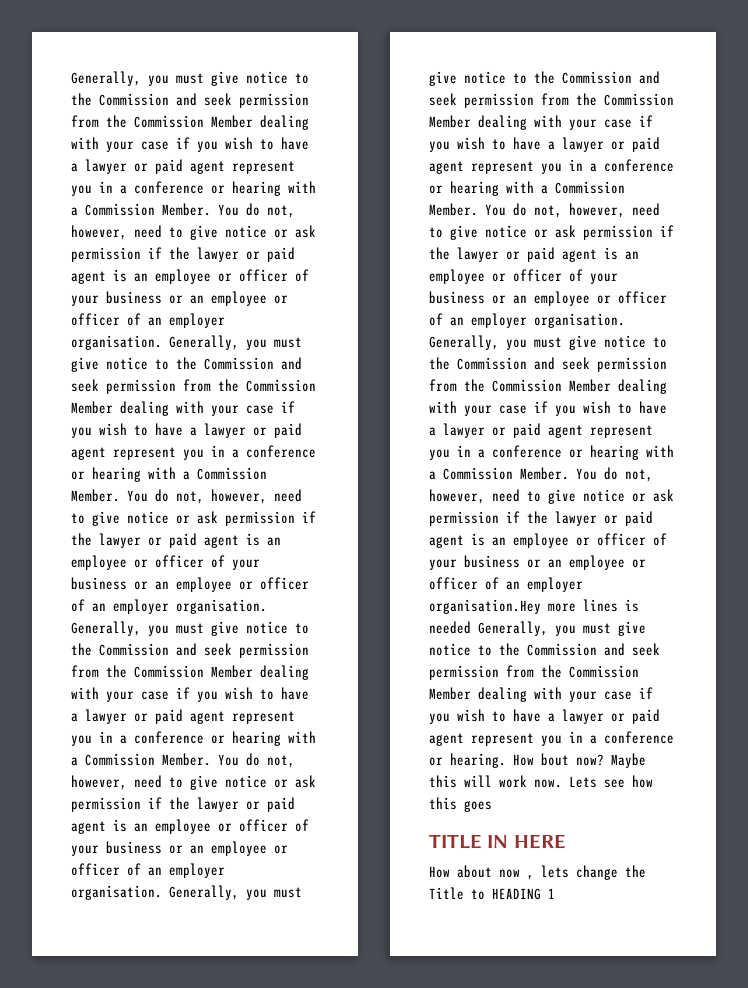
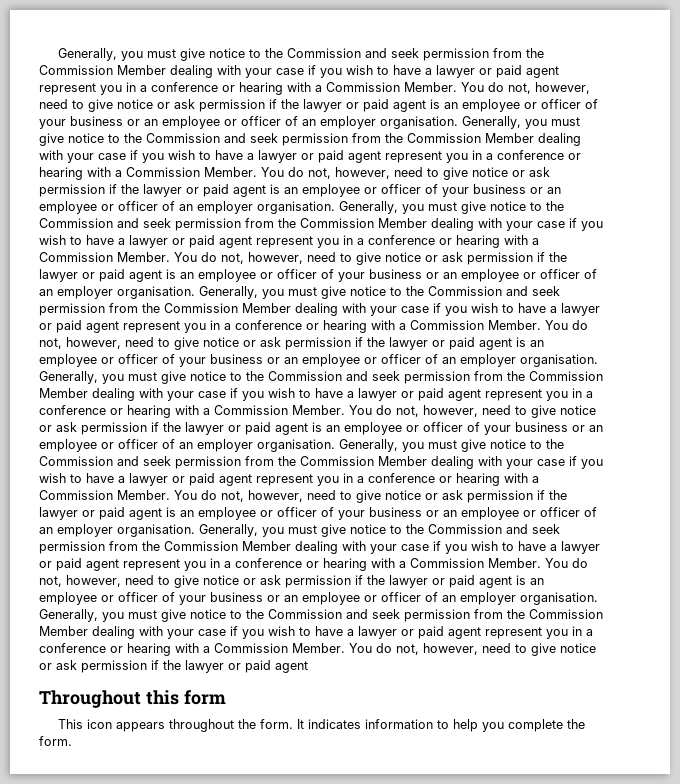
[429,599,639,614] [429,621,471,634] organisation.Hey more lines is needed -> [257,439,335,452] organisation.
[450,753,646,768] [429,775,653,788] [429,797,492,812] [429,834,566,849] [429,865,646,880] [429,887,555,900] hearing. How bout now? Maybe this will work now. Lets see how this goes // TITLE IN HERE // How about now , lets change the Title to HEADING 1 -> [456,473,539,486] [39,490,567,503] [39,507,597,520] [39,524,560,537] [39,541,600,554] [39,558,588,571] [39,575,544,588] [39,592,598,605] [39,609,603,622] [39,626,593,639] [39,643,596,656] [39,660,308,673] [39,690,226,708] [57,719,585,732] [39,736,72,746] hearing with a Commission Member. You do not, however, need to give notice or ask permission if the lawyer or paid agent is an employee or officer of your business or an employee or officer of an employer organisation. Generally, you must give notice to the Commission and seek permission from the Commission Member dealing with your case if you wish to have a lawyer or paid agent represent you in a conference or hearing with a Commission Member. You do not, however, need to give notice or ask permission if the lawyer or paid agent is an employee or officer of your business or an employee or officer of an employer organisation. Generally, you must give notice to the Commission and seek permission from the Commission Member dealing with your case if you wish to have a lawyer or paid agent represent you in a conference or hearing with a Commission Member. You do not, however, need to give notice or ask permission if the lawyer or paid agent // Throughout this form // This icon appears throughout the form. It indicates information to help you complete the form.

